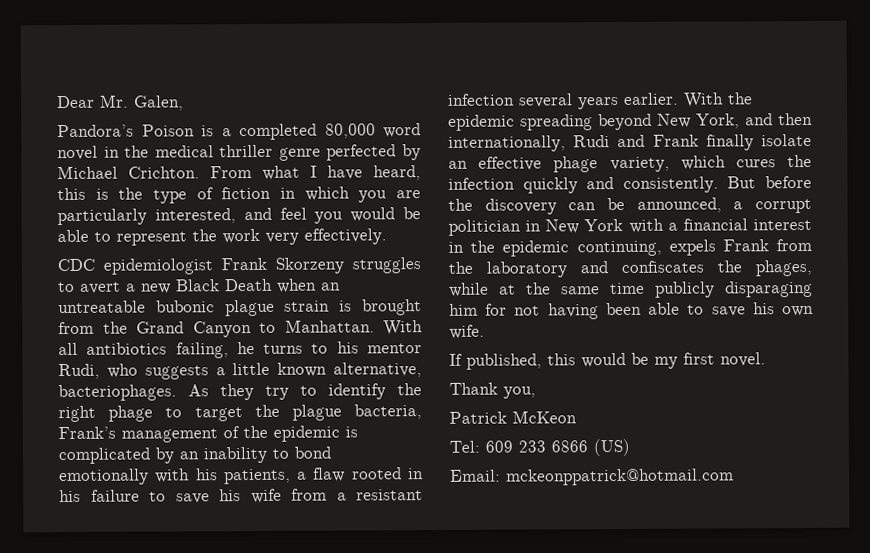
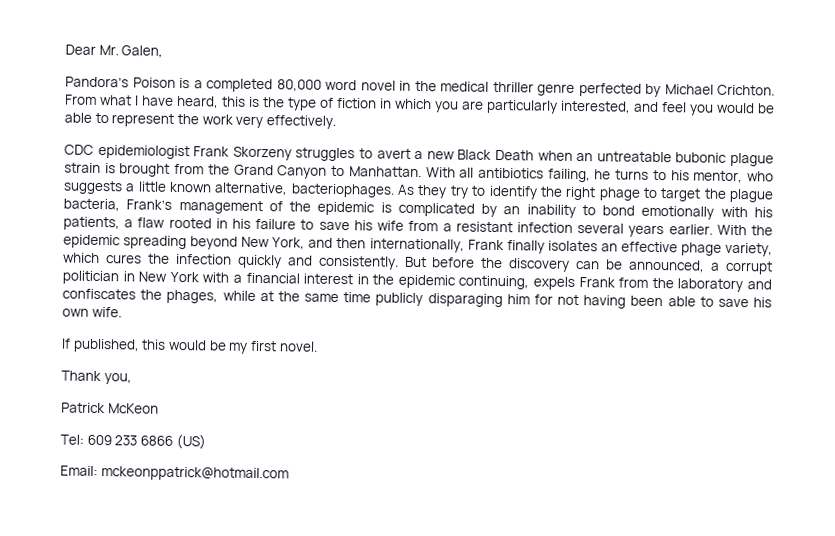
[366,343,422,354] [58,363,100,380] mentor Rudi, -> [693,170,744,184] mentor,
[573,134,646,148] Rudi and -> (465, 245) none
[761,133,812,147] isolate -> [547,240,598,252] isolates

